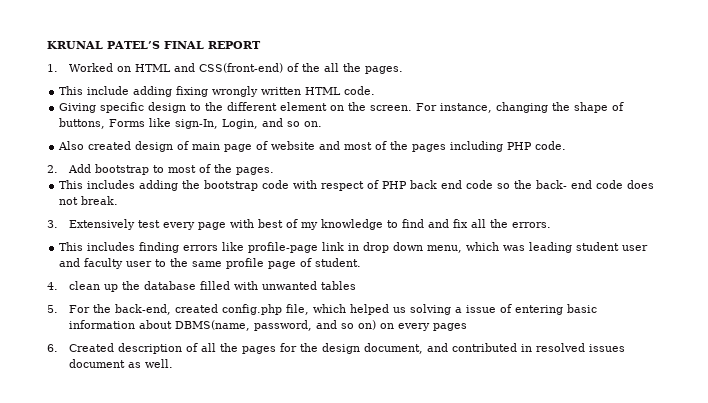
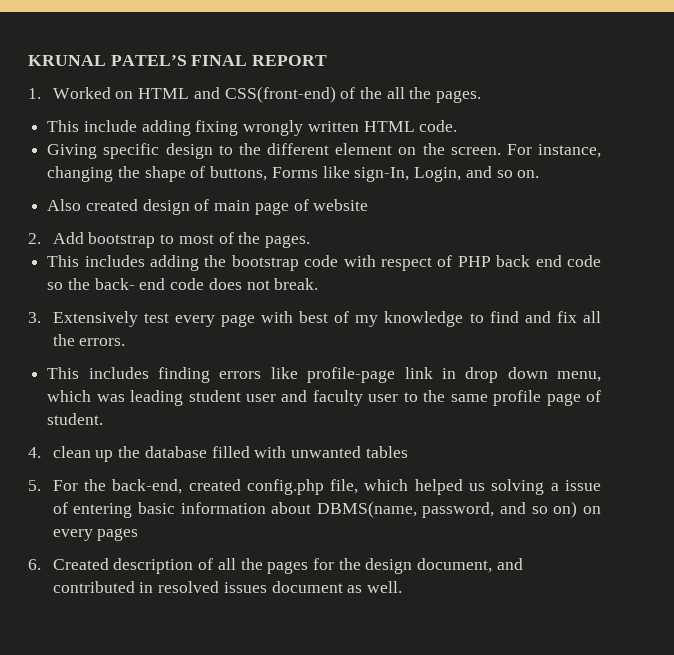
[319,141,567,152] and most of the pages including PHP code. -> (369, 205) none

